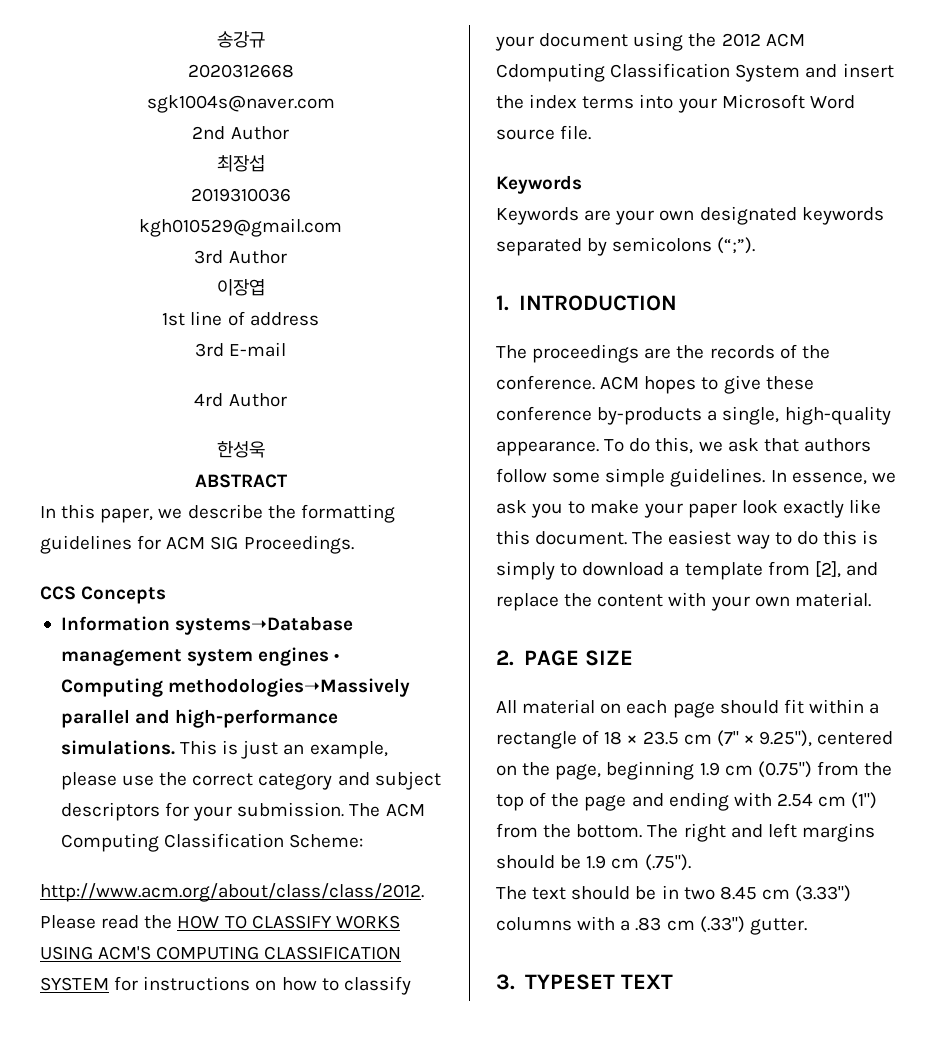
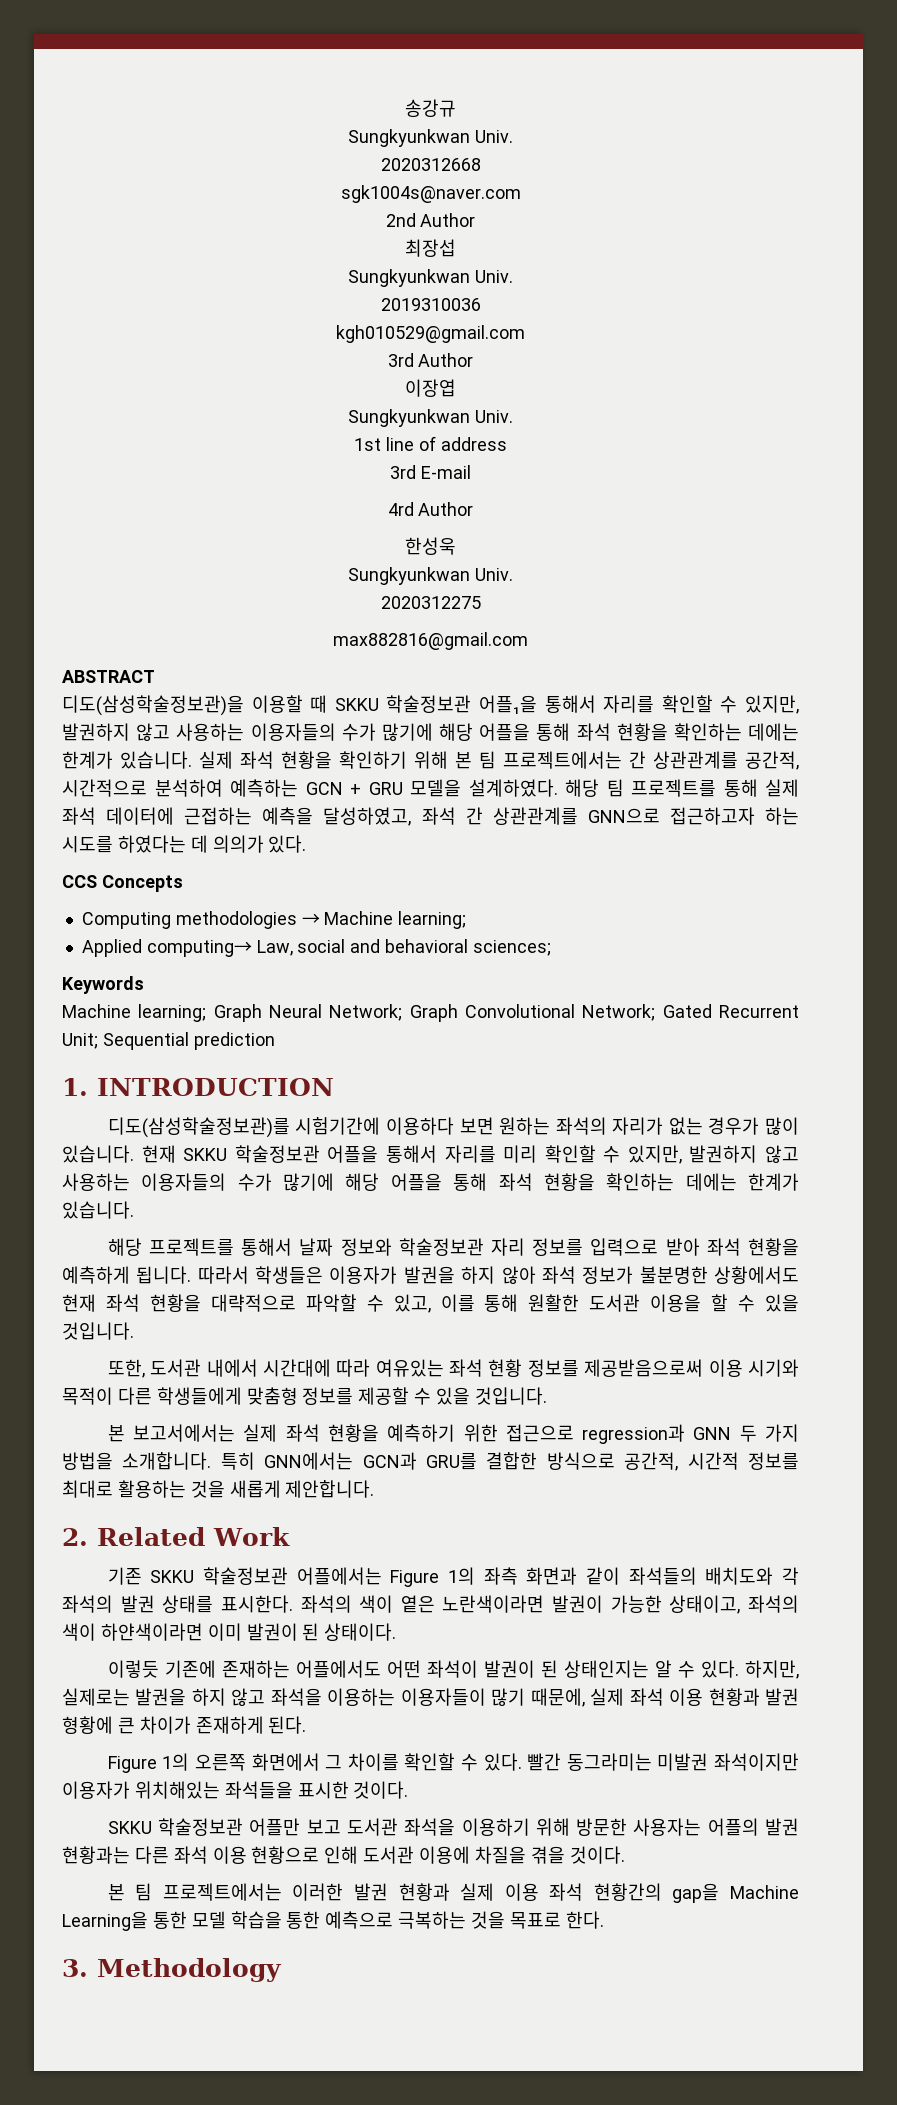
(265, 39) none -> [348,129,513,147] // Sungkyunkwan Univ.
(265, 163) none -> [348,269,513,287] // Sungkyunkwan Univ.
(265, 287) none -> [348,409,513,427] // Sungkyunkwan Univ.
[194,474,287,488] [40,504,395,523] [40,535,354,554] [40,586,167,604] [60,616,354,635] [60,647,340,666] [60,678,411,697] [60,709,339,728] [60,740,388,759] [60,771,441,790] [60,802,425,821] [60,833,364,852] [40,883,424,902] [40,915,400,929] [40,946,402,960] [40,976,411,995] [495,32,805,51] [496,63,894,82] [496,94,855,113] [496,125,592,140] [496,175,582,194] [496,206,884,225] [496,237,756,256] [496,295,677,311] [496,344,830,363] [496,375,814,394] [496,406,891,425] [496,437,871,456] [496,468,896,487] [496,499,882,518] [496,530,879,549] [496,561,878,580] [496,592,871,611] [496,650,633,666] [496,699,880,718] [496,730,894,749] [496,761,893,780] [496,792,878,811] [496,823,875,842] [496,854,691,871] [496,885,852,902] [496,916,807,935] ABSTRACT // In this paper, we describe the formatting guidelines for ACM SIG Proceedings. // CCS Concepts // Information systems➝Database management system engines • Computing methodologies➝Massively parallel and high-performance simulations. This is just an example, please use the correct category and subject descriptors for your submission. The ACM Computing Classification Scheme: // http://www.acm.org/about/class/class/2012. Please read the HOW TO CLASSIFY WORKS USING ACM'S COMPUTING CLASSIFICATION SYSTEM for instructions on how to classify your document using the 2012 ACM Cdomputing Classification System and insert the index terms into your Microsoft Word source file. // Keywords // Keywords are your own designated keywords separated by semicolons (“;”). // 1. INTRODUCTION // The proceedings are the records of the conference. ACM hopes to give these conference by-products a single, high-quality appearance. To do this, we ask that authors follow some simple guidelines. In essence, we ask you to make your paper look exactly like this document. The easiest way to do this is simply to download a template from [2], and replace the content with your own material. // 2. PAGE SIZE // All material on each page should fit within a rectangle of 18 × 23.5 cm (7" × 9.25"), centered on the page, beginning 1.9 cm (0.75") from the top of the page and ending with 2.54 cm (1") from the bottom. The right and left margins should be 1.9 cm (.75"). // The text should be in two 8.45 cm (3.33") columns with a .83 cm (.33") gutter. -> [348,567,513,585] [380,596,481,609] [333,632,528,650] [62,670,155,683] [62,695,800,716] [62,723,799,741] [62,751,799,770] [62,779,799,797] [62,807,800,826] [62,835,307,853] [62,875,183,892] [81,911,467,929] [81,939,551,957] [62,976,144,994] [62,1004,800,1022] [62,1032,275,1050] [62,1078,334,1096] [107,1117,799,1138] [62,1145,799,1164] [62,1173,800,1191] [62,1201,134,1219] [107,1238,800,1256] [62,1266,800,1284] [62,1294,800,1313] [62,1322,134,1340] [107,1359,799,1378] [62,1387,547,1405] [107,1424,799,1444] [62,1452,799,1471] [62,1480,375,1498] [62,1527,290,1546] [107,1567,800,1587] [62,1595,799,1614] [62,1623,397,1641] [107,1660,800,1679] [62,1688,799,1707] [62,1716,307,1734] [107,1753,799,1773] [62,1781,409,1799] [107,1818,799,1836] [62,1846,625,1864] [107,1883,800,1903] [62,1911,604,1931] Sungkyunkwan Univ. // 2020312275 // max882816@gmail.com // ABSTRACT // 디도(삼성학술정보관)을 이용할 때 SKKU 학술정보관 어플₁을 통해서 자리를 확인할 수 있지만, 발권하지 않고 사용하는 이용자들의 수가 많기에 해당 어플을 통해 좌석 현황을 확인하는 데에는 한계가 있습니다. 실제 좌석 현황을 확인하기 위해 본 팀 프로젝트에서는 간 상관관계를 공간적, 시간적으로 분석하여 예측하는 GCN + GRU 모델을 설계하였다. 해당 팀 프로젝트를 통해 실제 좌석 데이터에 근접하는 예측을 달성하였고, 좌석 간 상관관계를 GNN으로 접근하고자 하는 시도를 하였다는 데 의의가 있다. // CCS Concepts // Computing methodologies → Machine learning; // Applied computing→ Law, social and behavioral sciences; // Keywords // Machine learning; Graph Neural Network; Graph Convolutional Network; Gated Recurrent Unit; Sequential prediction // 1. INTRODUCTION // 디도(삼성학술정보관)를 시험기간에 이용하다 보면 원하는 좌석의 자리가 없는 경우가 많이 있습니다. 현재 SKKU 학술정보관 어플을 통해서 자리를 미리 확인할 수 있지만, 발권하지 않고 사용하는 이용자들의 수가 많기에 해당 어플을 통해 좌석 현황을 확인하는 데에는 한계가 있습니다. // 해당 프로젝트를 통해서 날짜 정보와 학술정보관 자리 정보를 입력으로 받아 좌석 현황을 예측하게 됩니다. 따라서 학생들은 이용자가 발권을 하지 않아 좌석 정보가 불분명한 상황에서도 현재 좌석 현황을 대략적으로 파악할 수 있고, 이를 통해 원활한 도서관 이용을 할 수 있을 것입니다. // 또한, 도서관 내에서 시간대에 따라 여유있는 좌석 현황 정보를 제공받음으로써 이용 시기와 목적이 다른 학생들에게 맞춤형 정보를 제공할 수 있을 것입니다. // 본 보고서에서는 실제 좌석 현황을 예측하기 위한 접근으로 regression과 GNN 두 가지 방법을 소개합니다. 특히 GNN에서는 GCN과 GRU를 결합한 방식으로 공간적, 시간적 정보를 최대로 활용하는 것을 새롭게 제안합니다. // 2. Related Work // 기존 SKKU 학술정보관 어플에서는 Figure 1의 좌측 화면과 같이 좌석들의 배치도와 각 좌석의 발권 상태를 표시한다. 좌석의 색이 옅은 노란색이라면 발권이 가능한 상태이고, 좌석의 색이 하얀색이라면 이미 발권이 된 상태이다. // 이렇듯 기존에 존재하는 어플에서도 어떤 좌석이 발권이 된 상태인지는 알 수 있다. 하지만, 실제로는 발권을 하지 않고 좌석을 이용하는 이용자들이 많기 때문에, 실제 좌석 이용 현황과 발권 형황에 큰 차이가 존재하게 된다. // Figure 1의 오른쪽 화면에서 그 차이를 확인할 수 있다. 빨간 동그라미는 미발권 좌석이지만 이용자가 위치해있는 좌석들을 표시한 것이다. // SKKU 학술정보관 어플만 보고 도서관 좌석을 이용하기 위해 방문한 사용자는 어플의 발권 현황과는 다른 좌석 이용 현황으로 인해 도서관 이용에 차질을 겪을 것이다. // 본 팀 프로젝트에서는 이러한 발권 현황과 실제 이용 좌석 현황간의 gap을 Machine Learning을 통한 모델 학습을 통한 예측으로 극복하는 것을 목표로 한다.
[524,974,673,990] TYPESET TEXT -> [97,1958,282,1982] Methodology

